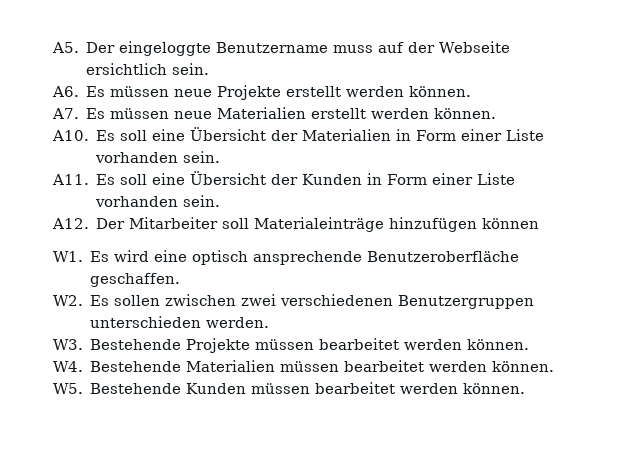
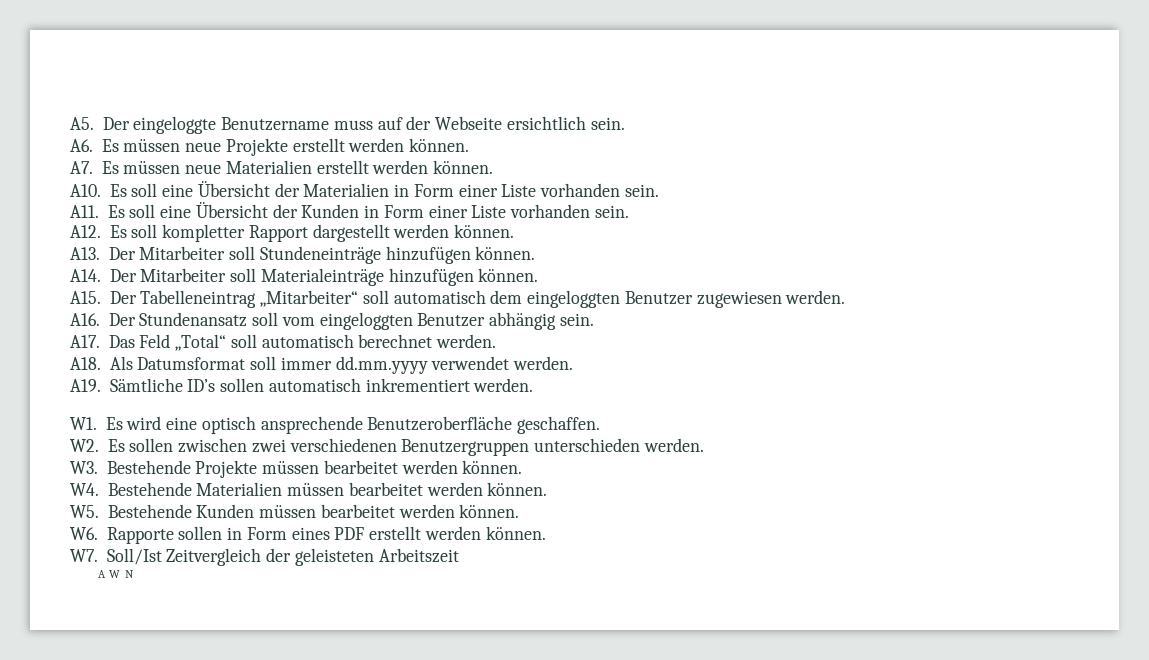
(89, 223) none -> [109,224,515,242] [70,246,536,264] [70,269,101,282] Es soll kompletter Rapport dargestellt werden können. // A13. Der Mitarbeiter soll Stundeneinträge hinzufügen können. // A14.
[482,218,540,229] können -> [478,268,539,282] [70,290,846,308] [70,312,594,330] [70,334,497,351] [70,356,574,374] [70,378,534,392] können. // A15. Der Tabelleneintrag „Mitarbeiter“ soll automatisch dem eingeloggten Benutzer zugewiesen werden. // A16. Der Stundenansatz soll vom eingeloggten Benutzer abhängig sein. // A17. Das Feld „Total“ soll automatisch berechnet werden. // A18. Als Datumsformat soll immer dd.mm.yyyy verwendet werden. // A19. Sämtliche ID’s sollen automatisch inkrementiert werden.
(526, 388) none -> [70,526,546,544] [70,548,459,566] [97,570,135,578] // W6. Rapporte sollen in Form eines PDF erstellt werden können. // W7. Soll/Ist Zeitvergleich der geleisteten Arbeitszeit // A W N

